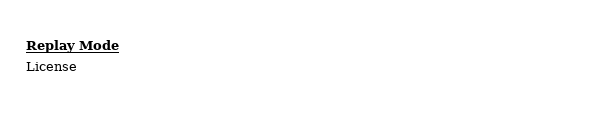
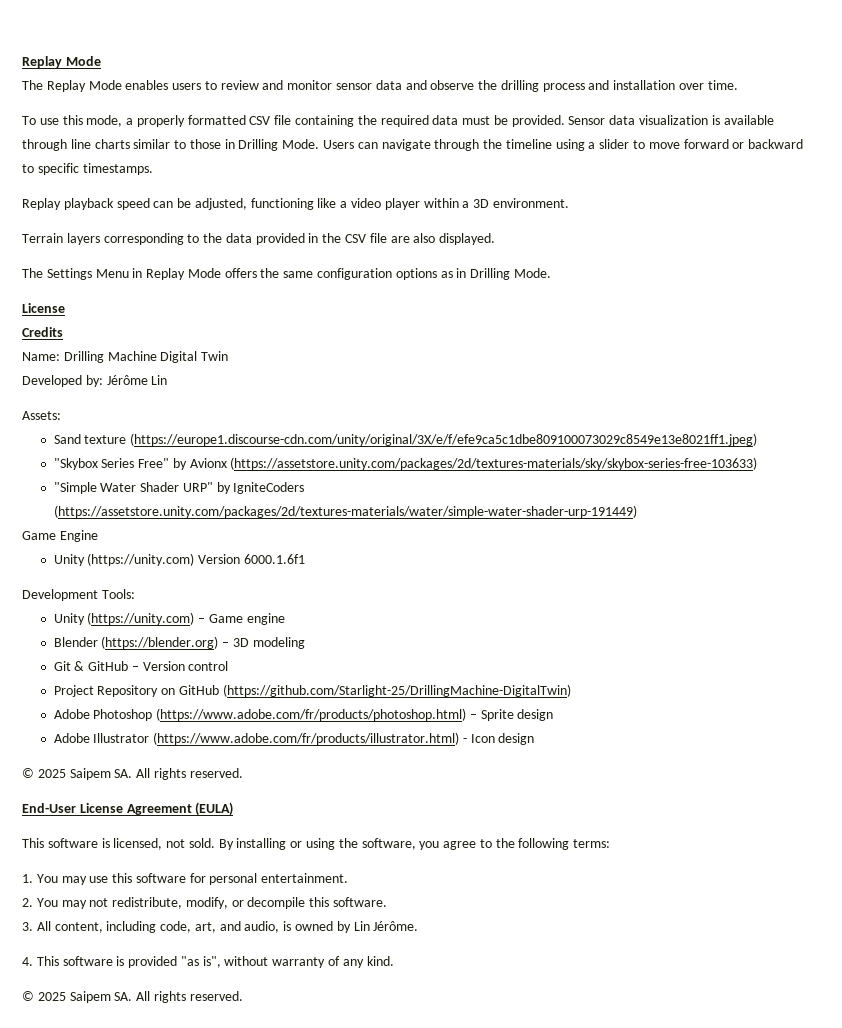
[26,62,77,71] License -> [22,80,738,92] [22,115,774,127] [22,139,804,151] [22,163,153,175] [22,198,569,210] [22,233,496,245] [22,268,551,280] [22,303,65,313] [22,327,63,337] [22,351,229,363] [22,375,168,387] [22,411,61,420] [53,433,758,446] [53,457,758,470] [53,482,305,494] [53,505,637,518] [22,530,98,542] [53,553,305,566] [22,589,135,601] [53,612,285,625] [53,636,305,649] [53,661,229,671] [53,684,571,697] [53,708,554,721] [53,732,535,745] [22,768,243,780] [22,802,234,816] [22,838,611,850] [22,873,349,885] [22,897,388,909] [22,921,419,933] [22,956,394,968] [22,991,243,1003] The Replay Mode enables users to review and monitor sensor data and observe the drilling process and installation over time. // To use this mode, a properly formatted CSV file containing the required data must be provided. Sensor data visualization is available through line charts similar to those in Drilling Mode. Users can navigate through the timeline using a slider to move forward or backward to specific timestamps. // Replay playback speed can be adjusted, functioning like a video player within a 3D environment. // Terrain layers corresponding to the data provided in the CSV file are also displayed. // The Settings Menu in Replay Mode offers the same configuration options as in Drilling Mode. // License // Credits // Name: Drilling Machine Digital Twin // Developed by: Jérôme Lin // Assets: // Sand texture (https://europe1.discourse-cdn.com/unity/original/3X/e/f/efe9ca5c1dbe809100073029c8549e13e8021ff1.jpeg) // "Skybox Series Free" by Avionx (https://assetstore.unity.com/packages/2d/textures-materials/sky/skybox-series-free-103633) // "Simple Water Shader URP" by IgniteCoders (https://assetstore.unity.com/packages/2d/textures-materials/water/simple-water-shader-urp-191449) // Game Engine // Unity (https://unity.com) Version 6000.1.6f1 // Development Tools: // Unity (https://unity.com) – Game engine // Blender (https://blender.org) – 3D modeling // Git & GitHub – Version control // Project Repository on GitHub (https://github.com/Starlight-25/DrillingMachine-DigitalTwin) // Adobe Photoshop (https://www.adobe.com/fr/products/photoshop.html) – Sprite design // Adobe Illustrator (https://www.adobe.com/fr/products/illustrator.html) - Icon design // © 2025 Saipem SA. All rights reserved. // End-User License Agreement (EULA) // This software is licensed, not sold. By installing or using the software, you agree to the following terms: // 1. You may use this software for personal entertainment. // 2. You may not redistribute, modify, or decompile this software. // 3. All content, including code, art, and audio, is owned by Lin Jérôme. // 4. This software is provided "as is", without warranty of any kind. // © 2025 Saipem SA. All rights reserved.

